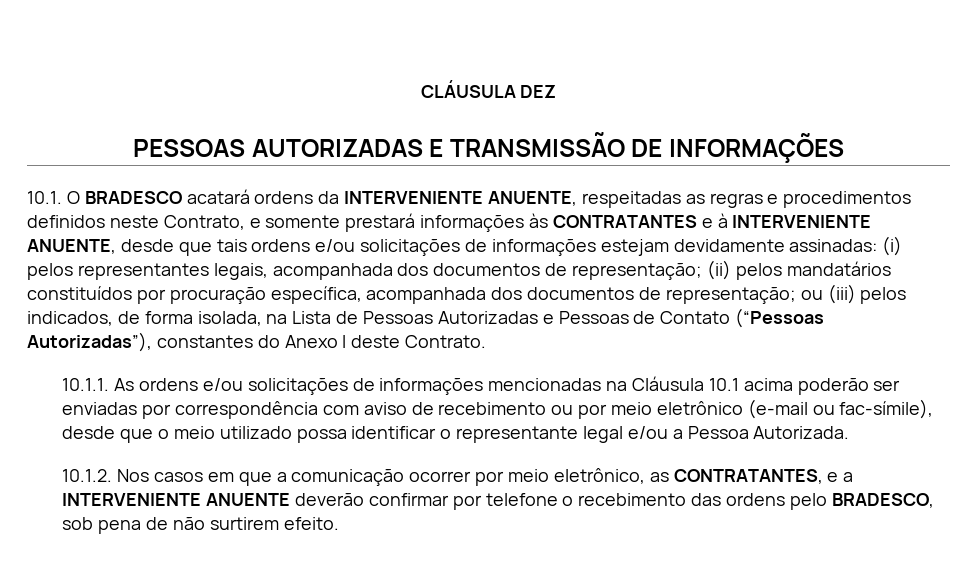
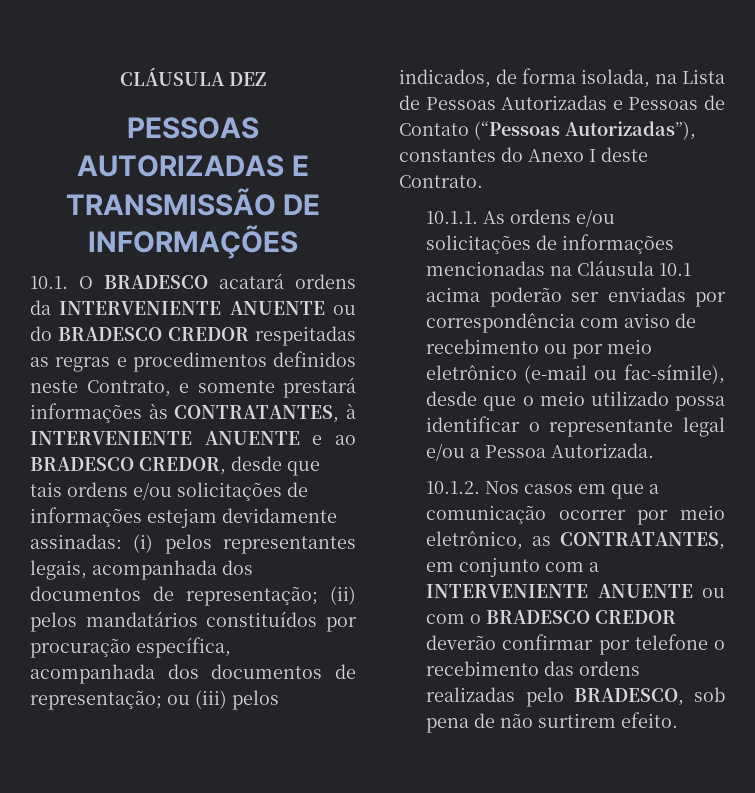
[488,191,578,206] ANUENTE, -> [229,301,356,315] [30,326,249,341] ANUENTE ou do BRADESCO CREDOR
[552,213,872,228] [27,239,116,254] CONTRATANTES e à INTERVENIENTE ANUENTE, -> [174,403,357,423] [30,431,356,445] [30,457,226,475] CONTRATANTES, à INTERVENIENTE ANUENTE e ao BRADESCO CREDOR,
[827,472,854,482] [62,493,291,506] e a INTERVENIENTE ANUENTE -> [426,557,600,577] [426,584,725,598] [426,610,677,624] em conjunto com a INTERVENIENTE ANUENTE ou com o BRADESCO CREDOR
(786, 499) none -> [426,687,516,702] realizadas

